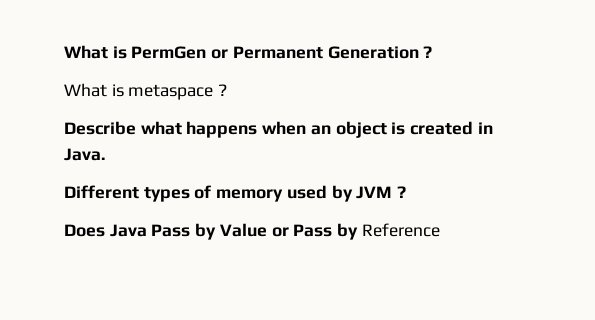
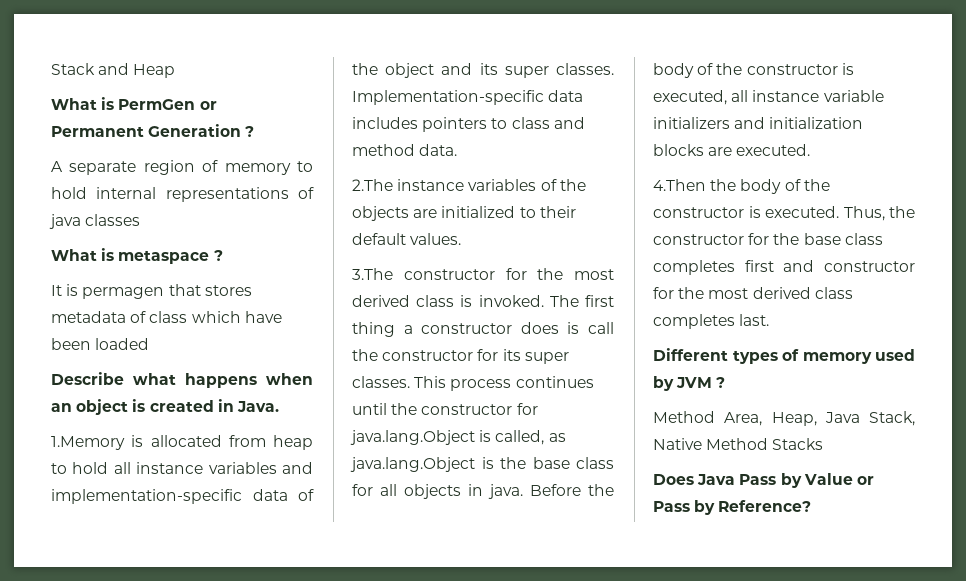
(64, 52) none -> [51,63,176,78] Stack and Heap //
[64,83,228,100] What is metaspace ? -> [51,160,313,175] [51,187,314,202] [49,214,141,229] [51,248,223,264] [51,284,252,299] [51,311,282,323] [51,338,150,350] A separate region of memory to hold internal representations of java classes // What is metaspace ? // It is permagen that stores metadata of class which have been loaded
(105, 154) none -> [51,435,313,450] [51,462,313,474] [51,489,314,504] [352,63,614,78] [352,90,584,105] [352,117,585,132] [352,144,458,156] [352,179,586,191] [352,206,576,221] [352,233,462,245] [352,268,614,280] [352,295,614,307] [352,322,614,337] [352,349,569,364] [352,376,594,391] [352,403,538,415] [350,430,566,445] [350,457,614,472] [352,484,614,499] [653,63,854,78] [653,90,884,105] [653,117,864,129] [653,144,811,156] [653,179,830,194] [653,206,915,221] [653,233,883,245] [653,260,915,275] [653,287,853,299] [653,314,770,329] // 1.Memory is allocated from heap to hold all instance variables and implementation-specific data of the object and its super classes. Implementation-specific data includes pointers to class and method data. // 2.The instance variables of the objects are initialized to their default values. // 3.The constructor for the most derived class is invoked. The first thing a constructor does is call the constructor for its super classes. This process continues until the constructor for java.lang.Object is called, as java.lang.Object is the base class for all objects in java. Before the body of the constructor is executed, all instance variable initializers and initialization blocks are executed. // 4.Then the body of the constructor is executed. Thus, the constructor for the base class completes first and constructor for the most derived class completes last.
(407, 192) none -> [653,411,915,426] [653,438,824,450] // Method Area, Heap, Java Stack, Native Method Stacks
[361,223,440,237] Reference -> [718,500,812,512] Reference?

